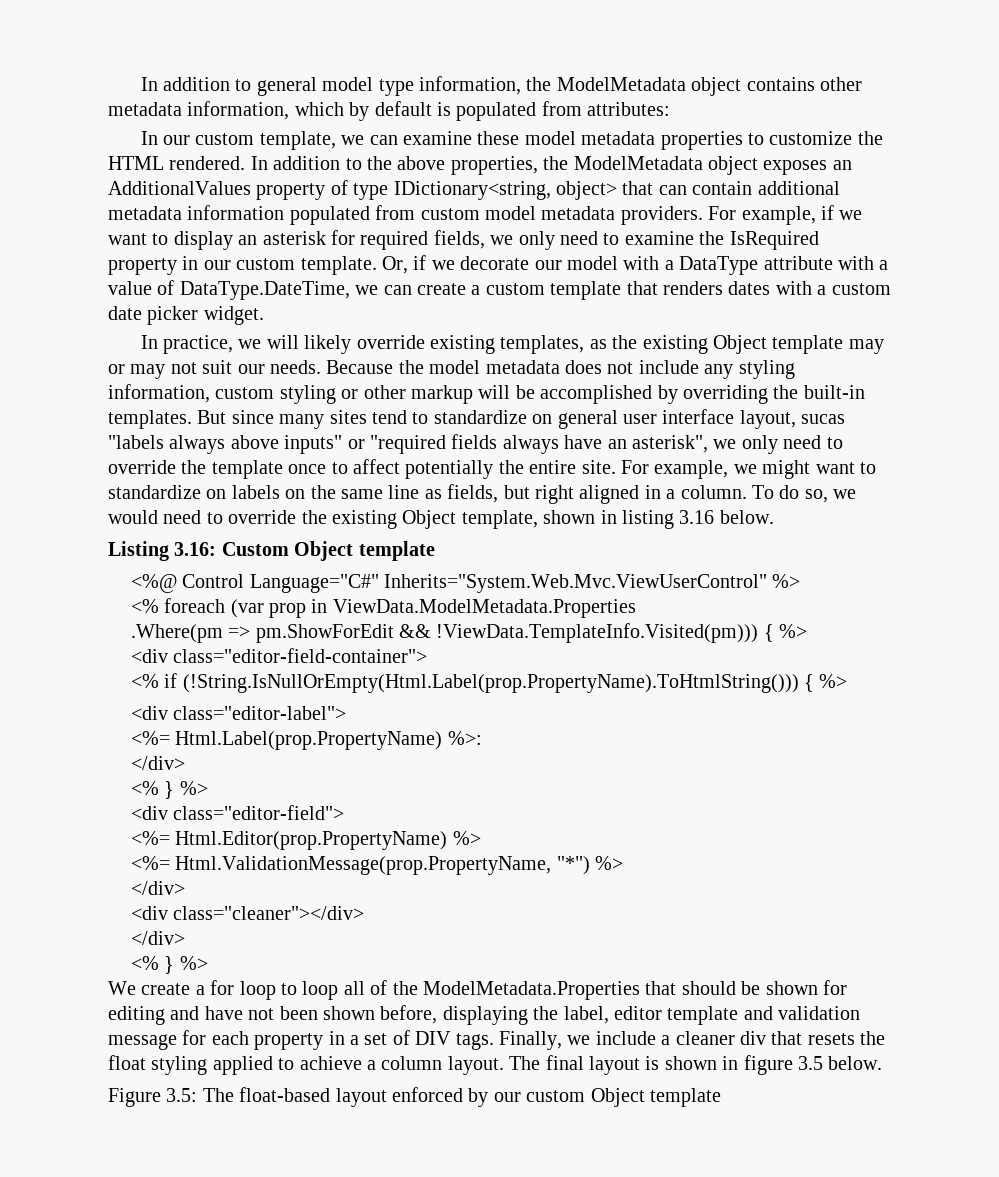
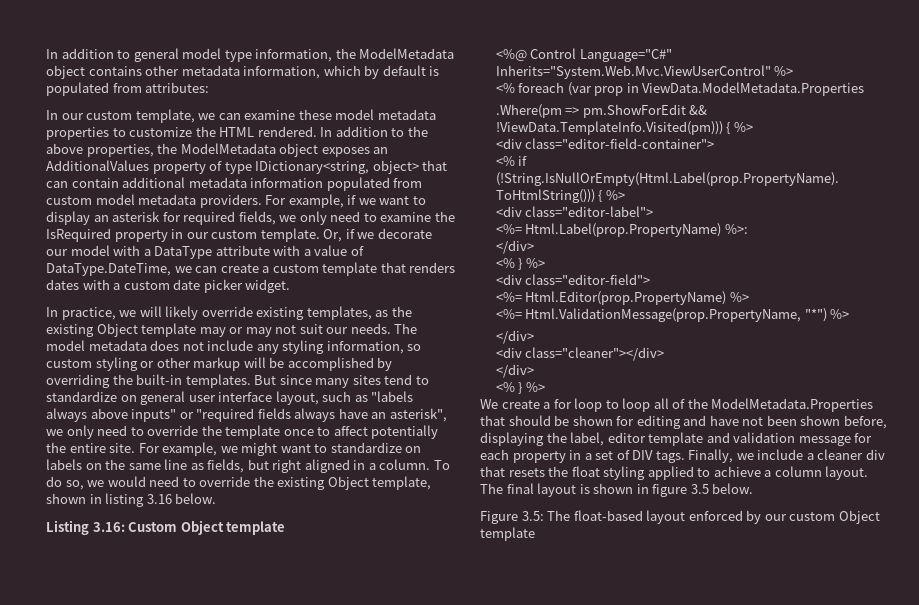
[326,360,424,374] Because the -> [394,323,418,334] The
(210, 393) none -> [407,344,422,351] so
[801,414,846,424] sucas -> [322,391,368,402] such as

